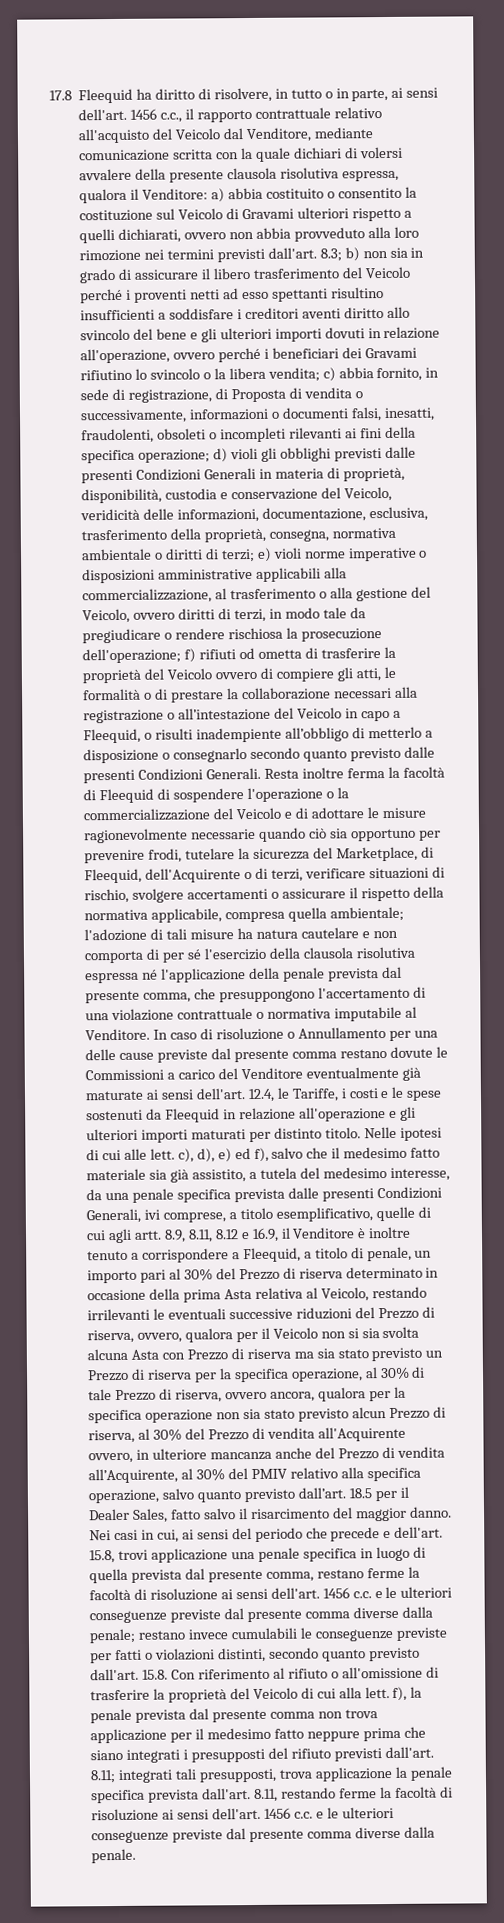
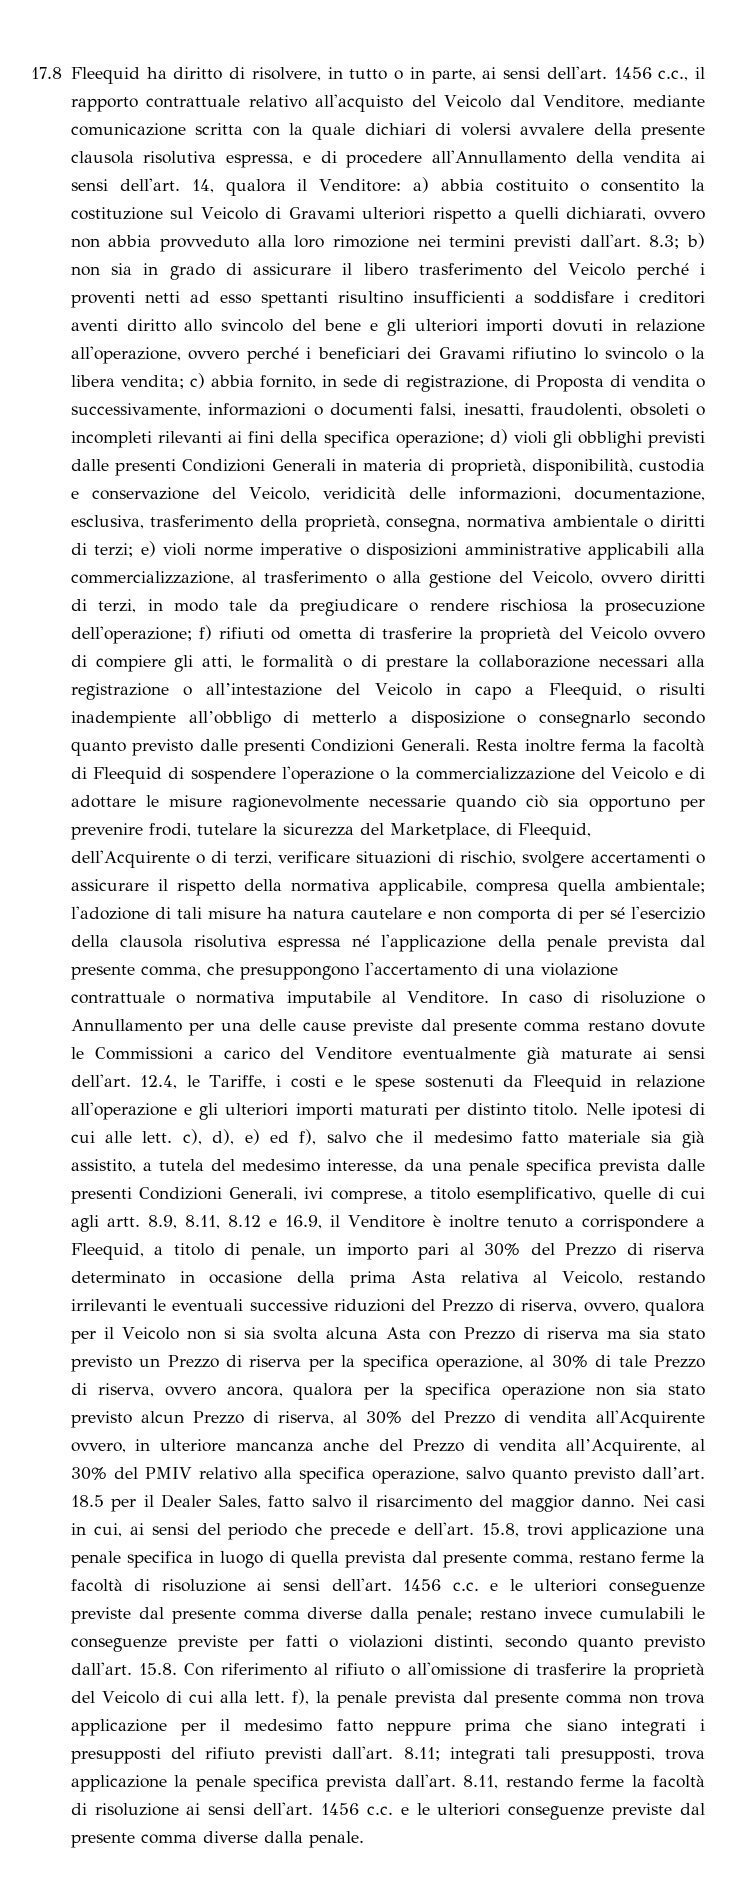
(399, 176) none -> [302,150,706,168] [70,178,214,193] e di procedere all'Annullamento della vendita ai sensi dell'art. 14,

